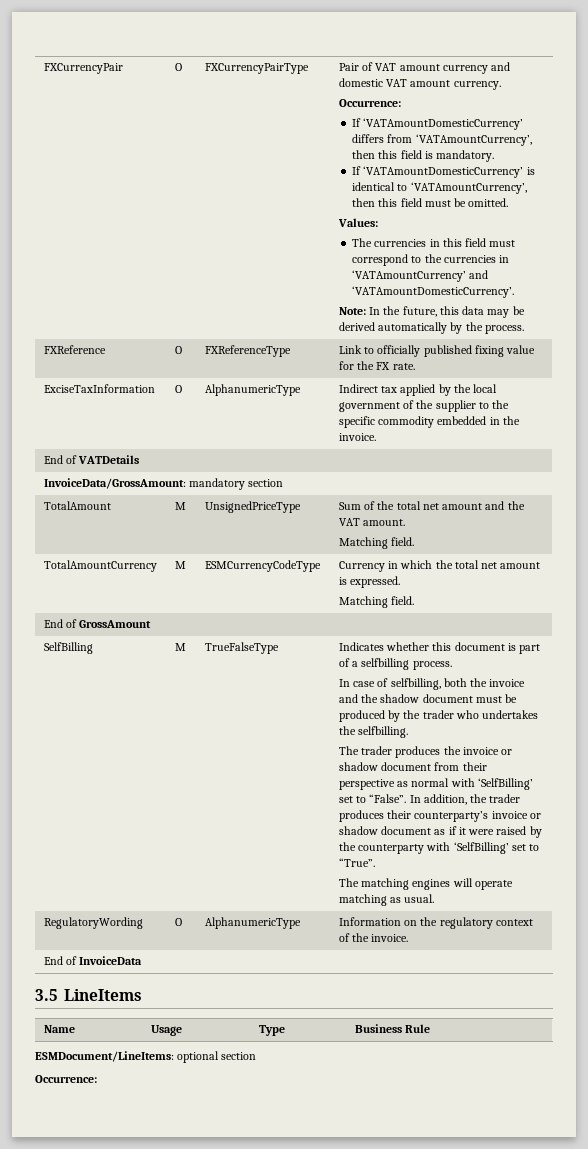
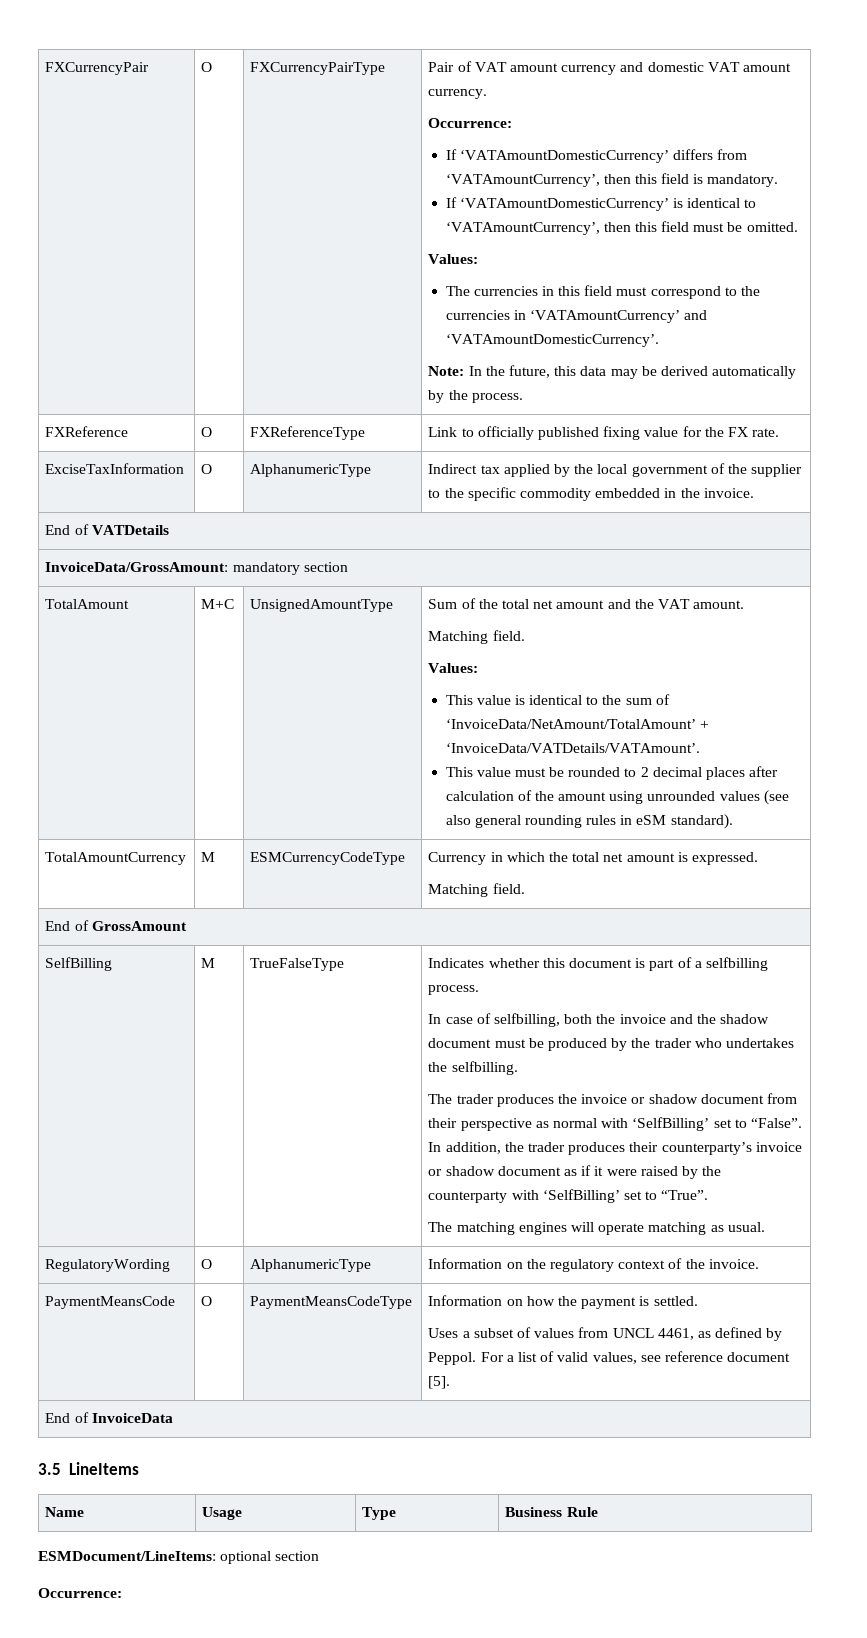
[174,502,186,510] [204,501,301,513] M | UnsignedPriceType -> [201,599,235,609] [250,599,394,612] M+C | UnsignedAmountType
(415, 541) none -> [428,663,479,673] [445,694,670,705] [445,719,709,729] [445,743,700,753] [445,766,779,780] [445,790,789,805] [445,814,733,829] // Values: // This value is identical to the sum of ‘InvoiceData/NetAmount/TotalAmount’ + ‘InvoiceData/VATDetails/VATAmount’. // This value must be rounded to 2 decimal places after calculation of the amount using unrounded values (see also general rounding rules in eSM standard).
(409, 938) none -> [45,1296,176,1309] [201,1296,213,1306] [250,1296,413,1309] [428,1295,698,1309] [428,1327,783,1341] [428,1351,791,1365] [428,1376,451,1389] // PaymentMeansCode | O | PaymentMeansCodeType | Information on how the payment is settled. // Uses a subset of values from UNCL 4461, as defined by Peppol. For a list of valid values, see reference document [5].

